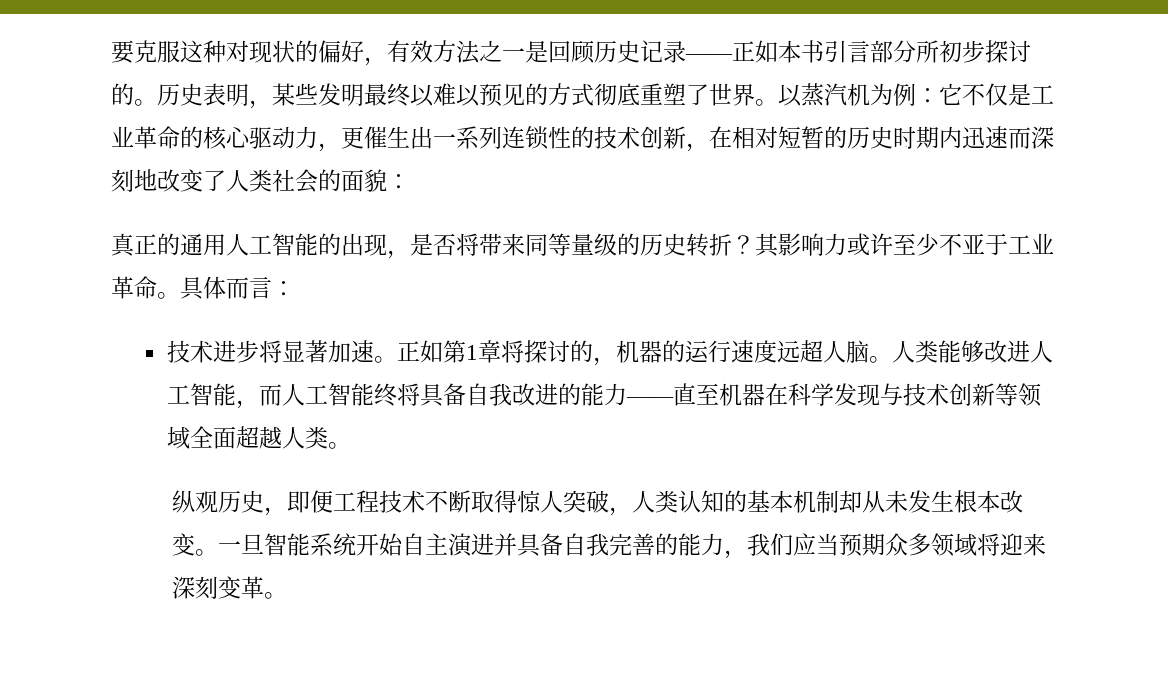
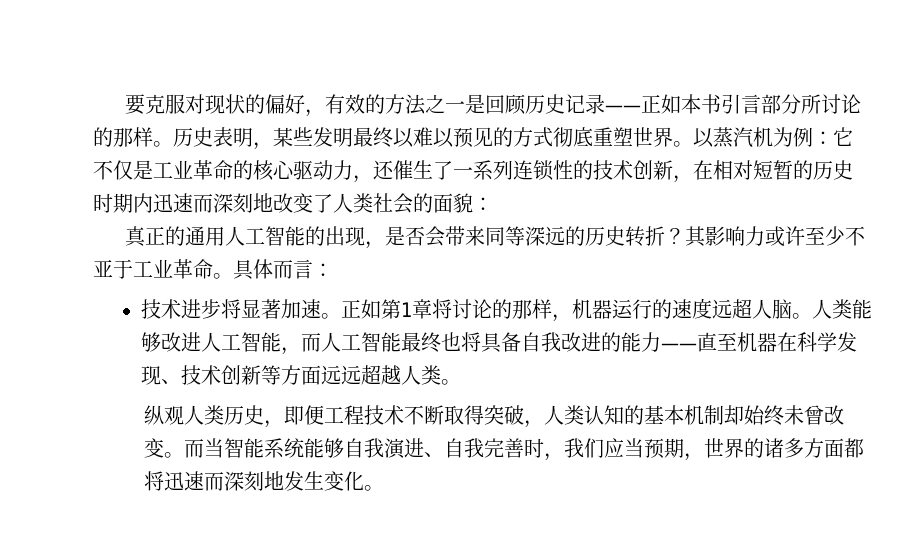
[180,40,226,63] 这种 -> (186, 104) none
(433, 51) none -> [365,94,386,114] 的
[939,40,1031,63] [111,83,134,106] 初步探讨的 -> [821,94,862,114] [93,127,153,147] 讨论的那样
[686,84,709,105] 了 -> (633, 136) none
[341,126,433,149] 更催生出 -> [373,160,453,180] 还催生了
[456,233,479,256] 将 -> [425,226,446,247] 会
[571,233,617,256] 量级 -> [525,226,566,246] 深远
[523,340,731,366] 探讨的，机器的运行 -> [451,299,672,322] 讨论的那样，机器运行的
[373,383,397,407] 终 -> [400,332,461,353] 最终也
[879,383,903,405] 与 -> [160,379,181,384] 、
[1017,383,1042,407] [166,426,236,449] 领域全面 -> [280,365,361,385] 方面远远
(218, 502) none -> [184,405,225,425] 人类
[516,490,563,513] 惊人 -> (485, 415) none
[861,490,1023,513] [171,533,563,557] 从未发生根本改变。一旦智能系统开始自主演进并具备 -> [744,405,845,426] [144,438,445,459] 始终未曾改变。而当智能系统能够自我演进、
[654,533,724,556] 的能力 -> [524,438,545,458] 时
[884,533,1046,557] [171,576,264,599] 众多领域将迎来深刻变革 -> [684,438,865,461] [144,471,365,491] ，世界的诸多方面都将迅速而深刻地发生变化

